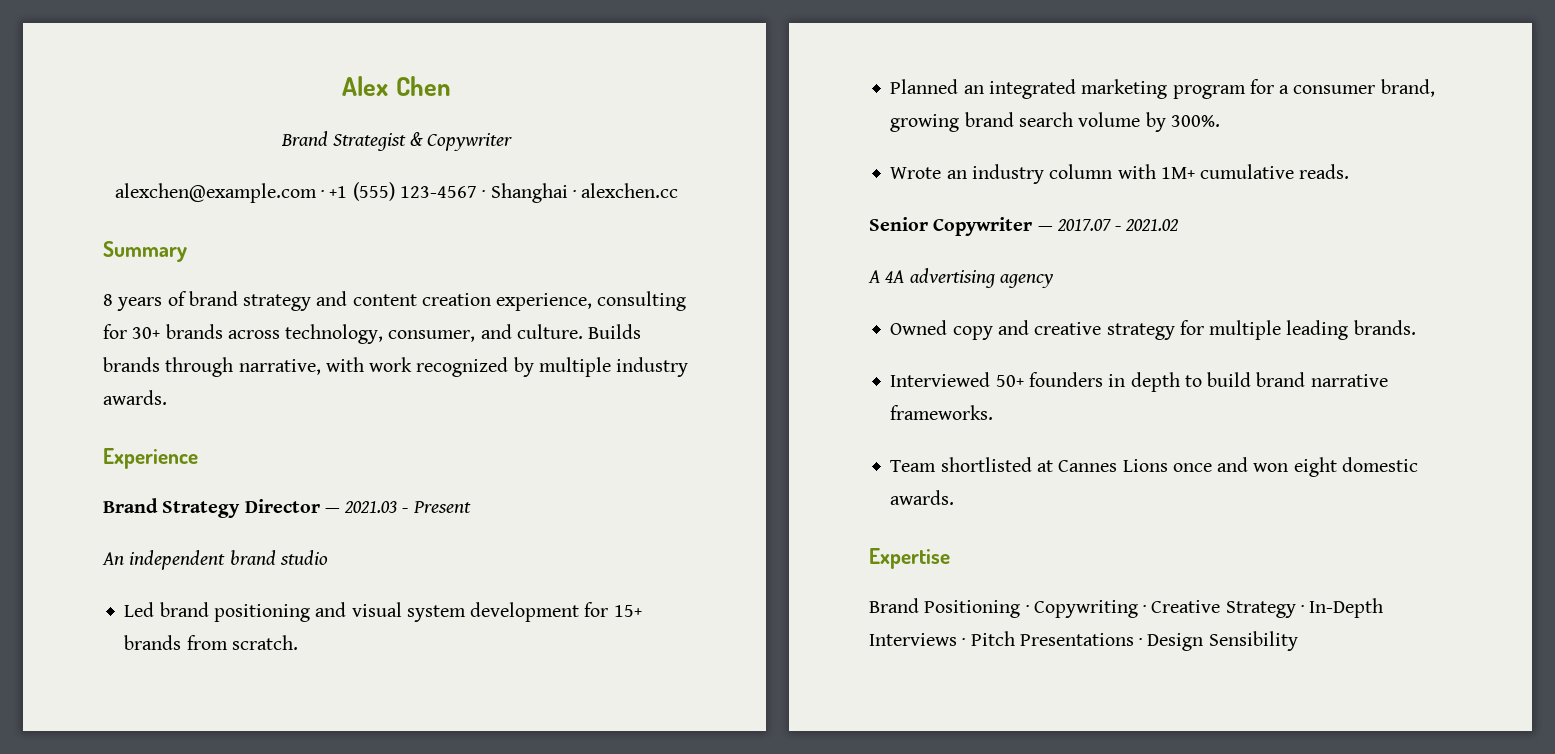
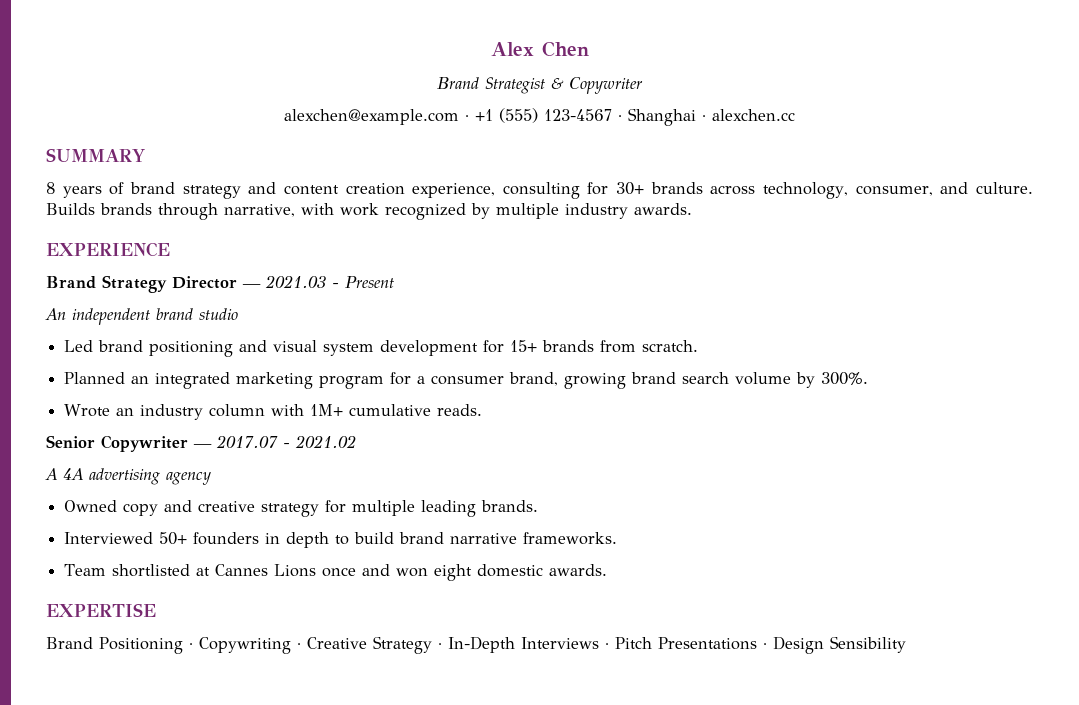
[103,241,187,262] Summary -> [46,148,145,162] SUMMARY
[103,448,198,469] Experience -> [46,242,170,257] EXPERIENCE
[869,548,950,569] Expertise -> [46,603,156,617] EXPERTISE

